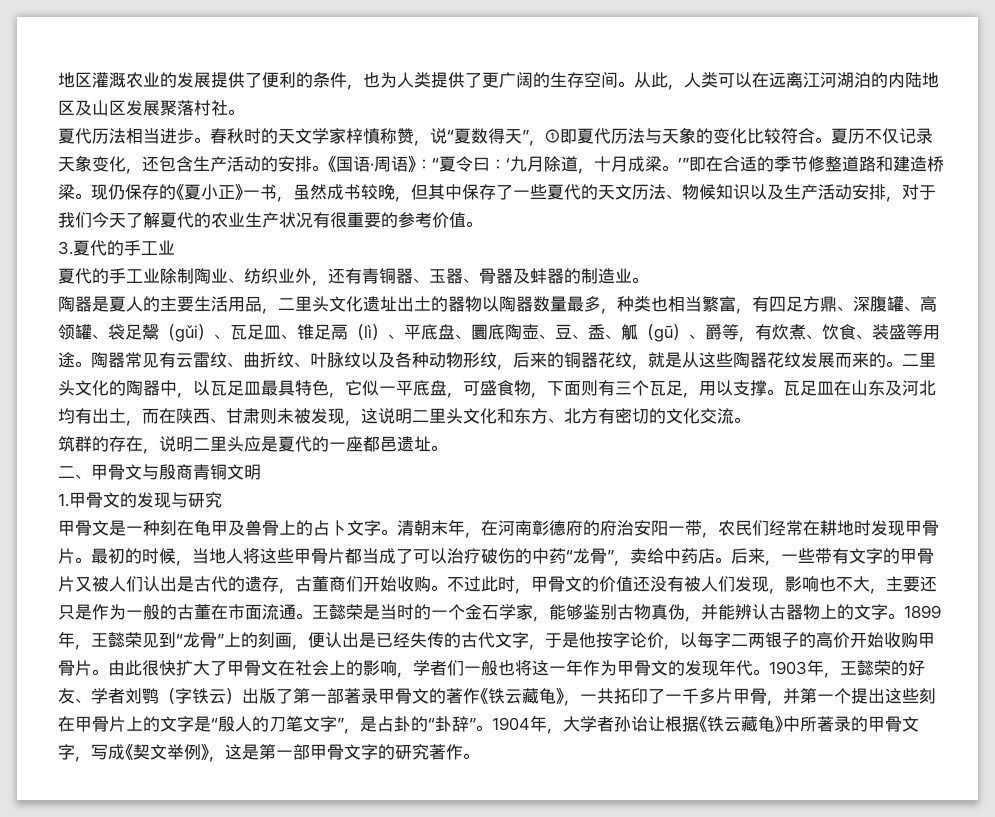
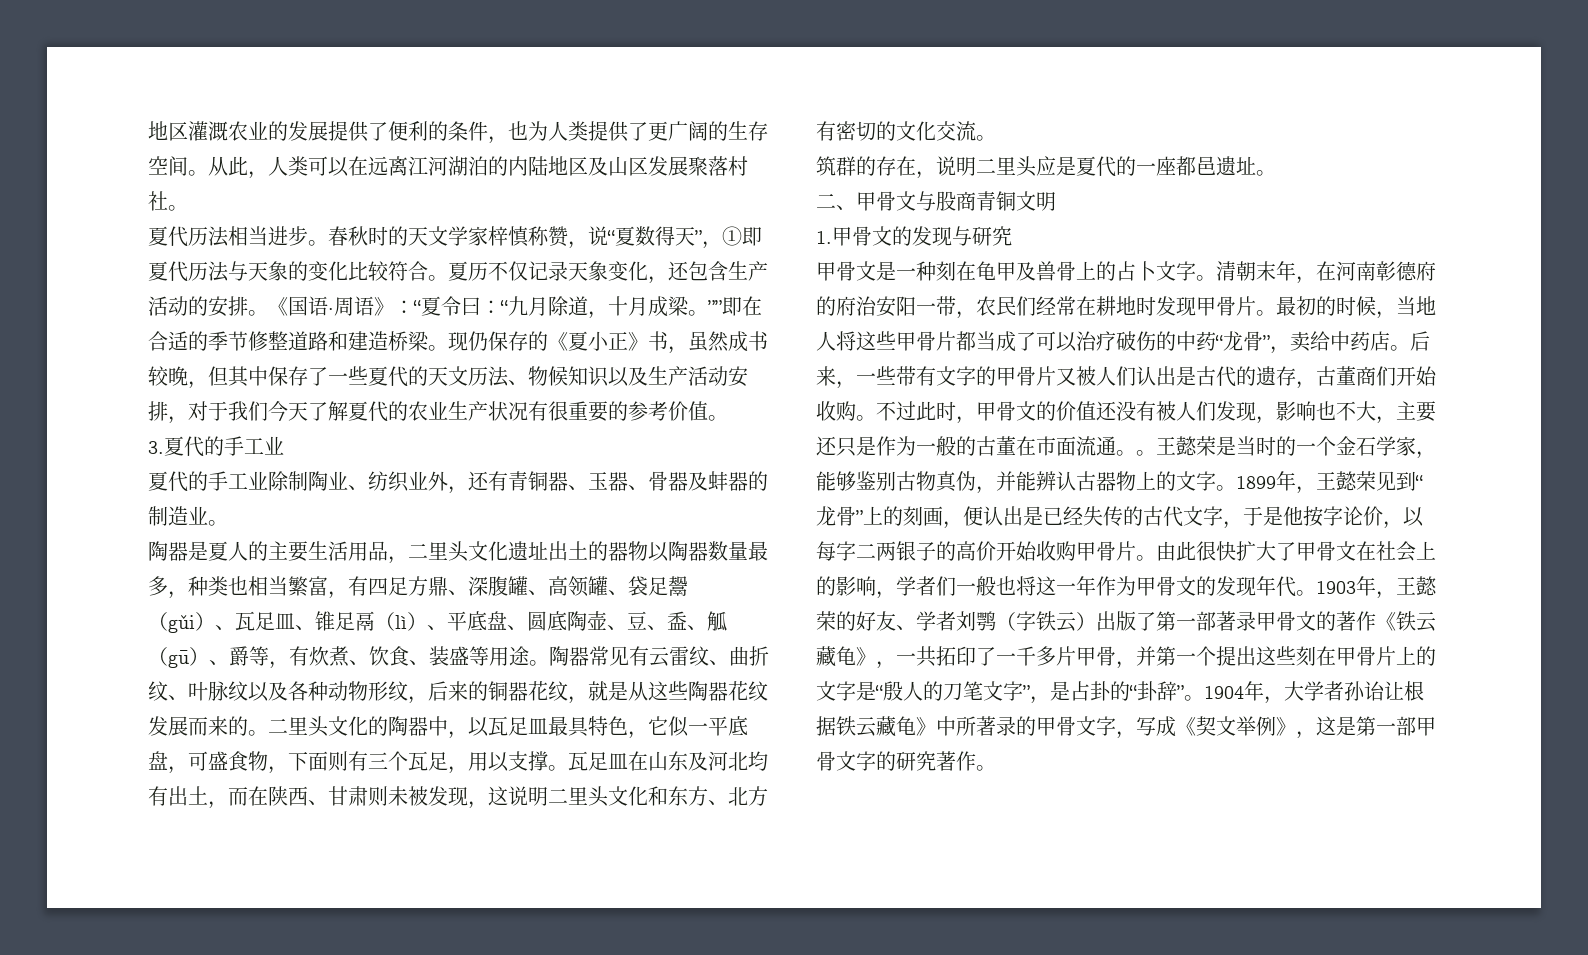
[506,157,510,170] ‘ -> [500,300,508,314] “
[678,158,689,170] ’” -> [708,300,722,314] ””
[243,190,260,198] 一 -> (648, 341) none
[471,324,488,340] 圜 -> [527,611,547,631] 圆
[159,464,176,480] 殷 -> [936,191,956,211] 股
(312, 616) none -> [1136,450,1156,456] 。
[699,716,707,732] 《 -> (836, 726) none

